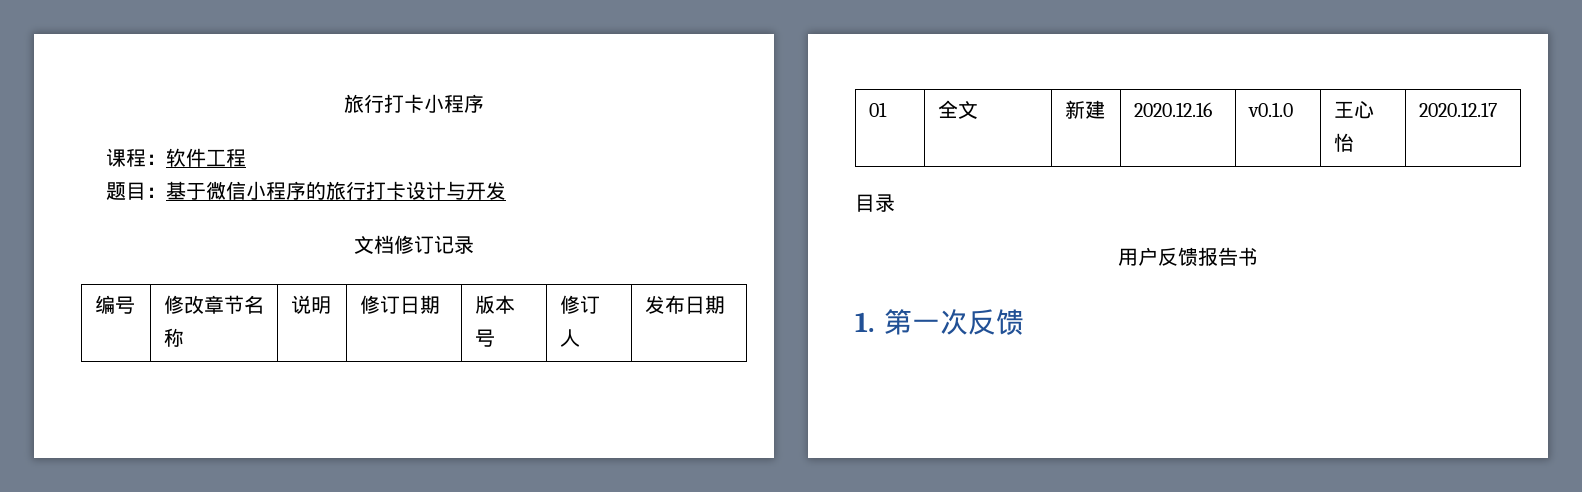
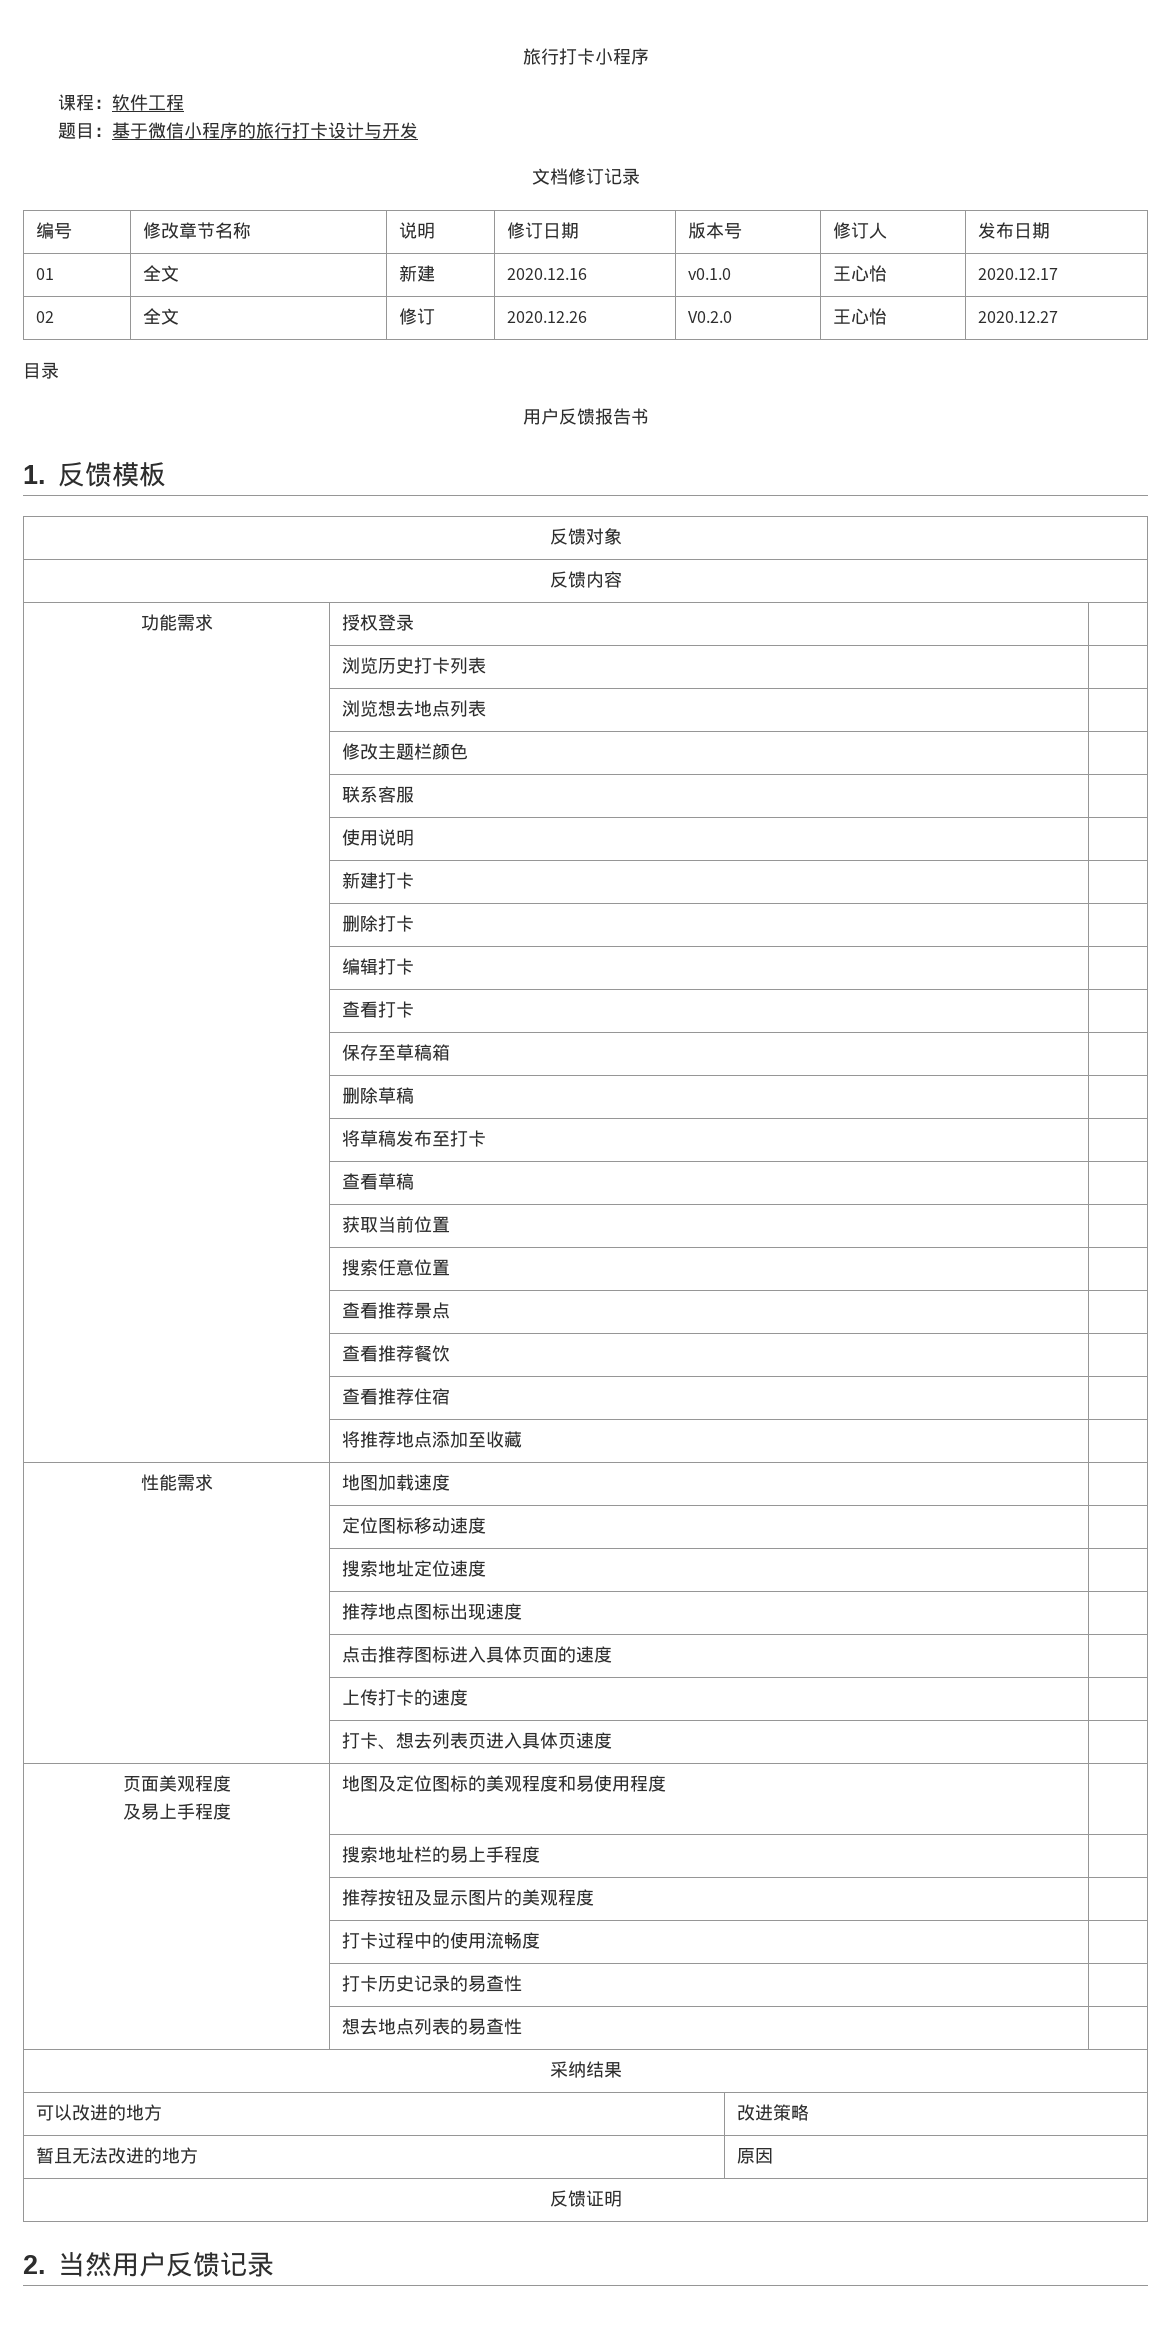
(1497, 109) none -> [36,311,55,323] [143,308,180,325] [399,308,436,325] [507,311,588,323] [688,311,733,323] [833,308,888,325] [978,311,1059,323] // 02 | 全文 | 修订 | 2020.12.26 | V0.2.0 | 王心怡 | 2020.12.27
[884,309,1024,335] 第一次反馈 -> [58,462,167,487] [549,528,622,545] [549,571,622,588] [140,614,213,631] [342,614,415,631] [342,657,487,674] [342,700,487,717] [342,743,469,760] [342,786,415,803] [342,829,415,846] [342,872,415,889] [342,915,415,932] [342,958,415,975] [342,1001,415,1018] [342,1044,451,1061] [342,1087,415,1104] [342,1130,487,1147] [342,1173,415,1190] [342,1216,451,1233] [342,1259,451,1276] [342,1302,451,1319] [342,1345,451,1362] [342,1388,451,1405] [342,1431,523,1448] [140,1474,213,1491] [342,1474,451,1491] [342,1517,487,1534] [342,1560,487,1577] [342,1603,523,1620] [342,1646,613,1663] [342,1689,469,1706] [342,1732,613,1750] [122,1775,231,1792] [122,1803,231,1820] [342,1775,667,1792] [342,1846,541,1863] [342,1889,595,1906] [342,1932,541,1949] [342,1975,523,1992] [342,2018,523,2035] [549,2061,622,2078] [36,2104,163,2121] [737,2104,810,2121] [36,2147,199,2164] [737,2148,774,2164] [549,2190,622,2207] [23,2252,275,2277] 反馈模板 // 反馈对象 // 反馈内容 // 功能需求 | 授权登录 | // | 浏览历史打卡列表 | // | 浏览想去地点列表 | // | 修改主题栏颜色 | // | 联系客服 | // | 使用说明 | // | 新建打卡 | // | 删除打卡 | // | 编辑打卡 | // | 查看打卡 | // | 保存至草稿箱 | // | 删除草稿 | // | 将草稿发布至打卡 | // | 查看草稿 | // | 获取当前位置 | // | 搜索任意位置 | // | 查看推荐景点 | // | 查看推荐餐饮 | // | 查看推荐住宿 | // | 将推荐地点添加至收藏 | // 性能需求 | 地图加载速度 | // | 定位图标移动速度 | // | 搜索地址定位速度 | // | 推荐地点图标出现速度 | // | 点击推荐图标进入具体页面的速度 | // | 上传打卡的速度 | // | 打卡、想去列表页进入具体页速度 | // 页面美观程度 // 及易上手程度 | 地图及定位图标的美观程度和易使用程度 | // | 搜索地址栏的易上手程度 | // | 推荐按钮及显示图片的美观程度 | // | 打卡过程中的使用流畅度 | // | 打卡历史记录的易查性 | // | 想去地点列表的易查性 | // 采纳结果 // 可以改进的地方 | 改进策略 // 暂且无法改进的地方 | 原因 // 反馈证明 // 2.当然用户反馈记录

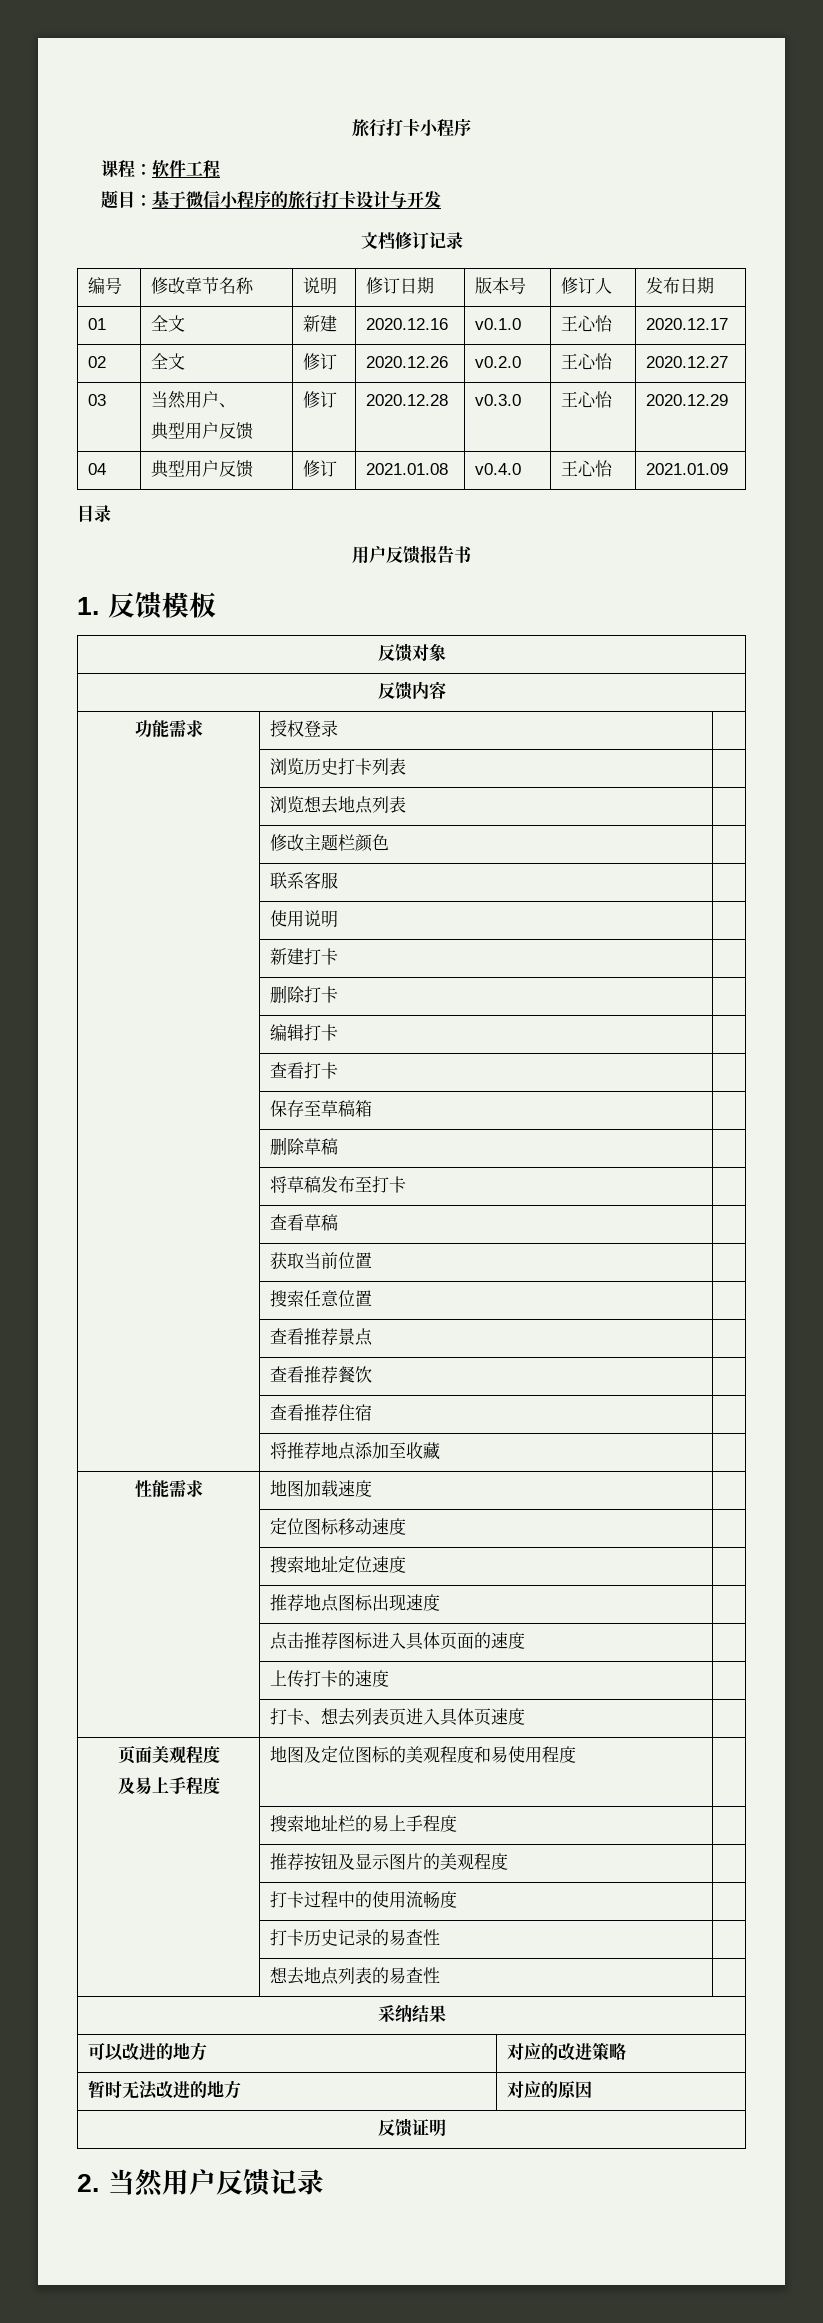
[688,311,733,323] V0.2.0 -> [475,356,522,368] v0.2.0
(1059, 317) none -> [88,394,107,406] [151,391,237,409] [151,422,254,440] [303,391,338,408] [366,394,449,406] [475,394,522,406] [561,391,614,408] [646,394,729,406] [88,463,107,475] [151,460,254,478] [303,460,338,477] [366,463,449,475] [475,463,522,475] [561,460,614,477] [646,463,729,475] // 03 | 当然用户、 // 典型用户反馈 | 修订 | 2020.12.28 | v0.3.0 | 王心怡 | 2020.12.29 // 04 | 典型用户反馈 | 修订 | 2021.01.08 | v0.4.0 | 王心怡 | 2021.01.09
(163, 2112) none -> [507,2043,559,2061] 对应的
[54,2148,73,2164] 且 -> [105,2081,123,2098] 时
(199, 2155) none -> [507,2081,559,2099] 对应的

